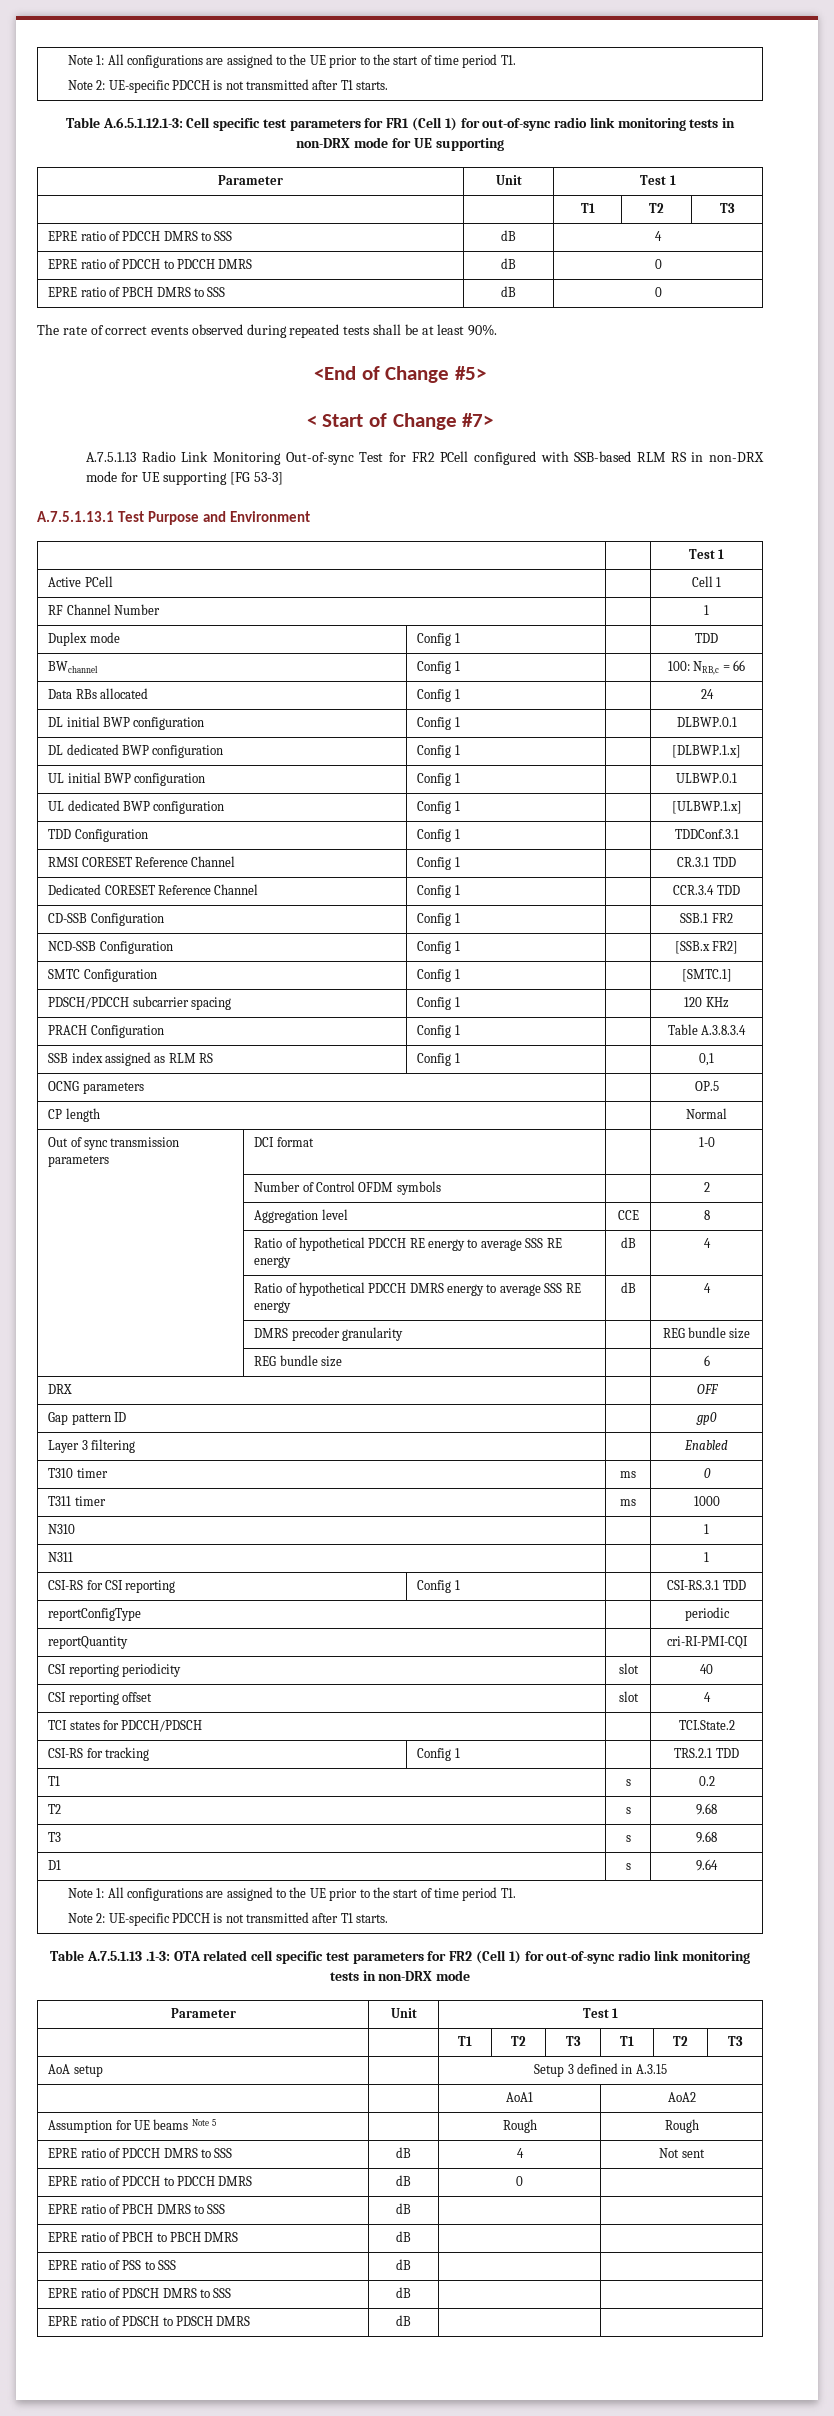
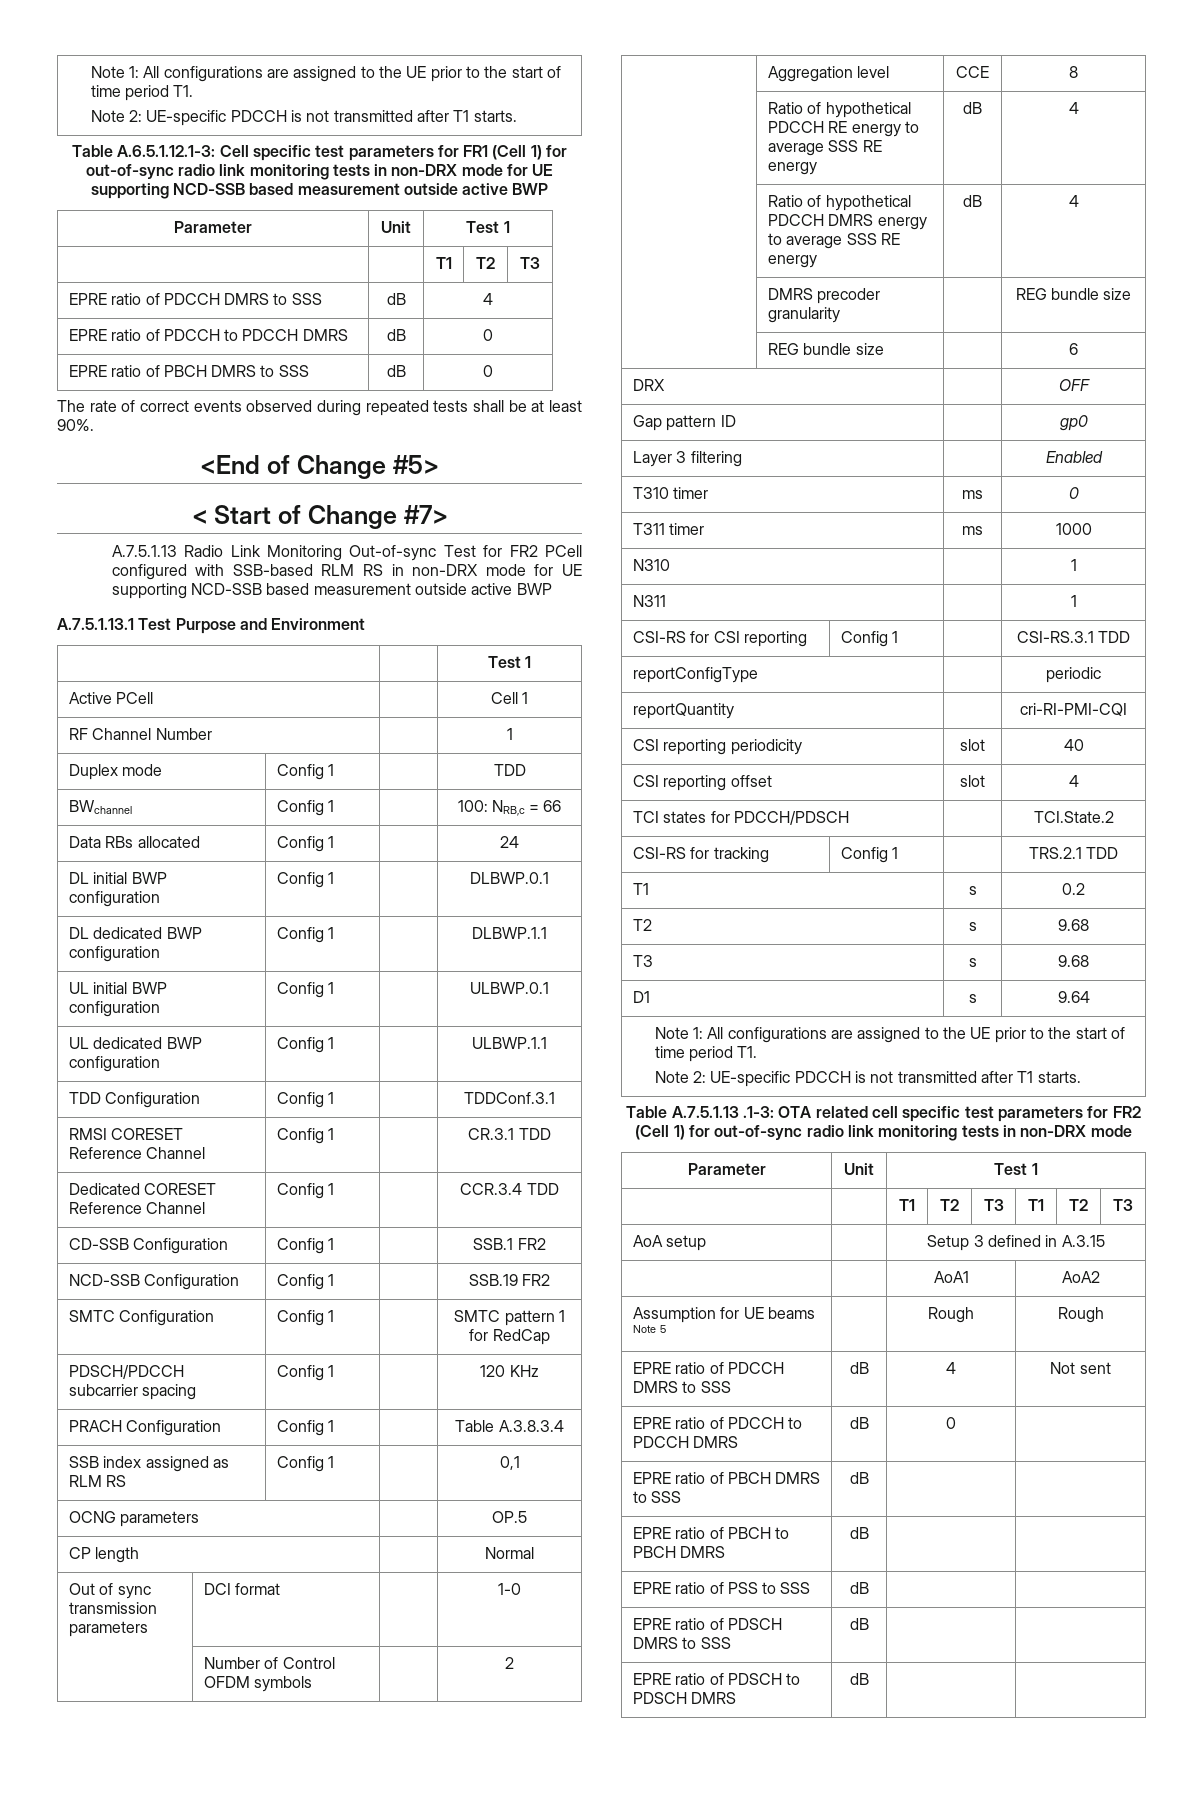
(504, 144) none -> [172,183,549,195] NCD-SSB based measurement outside active BWP
[230,472,283,485] [FG 53-3] -> [191,583,552,595] NCD-SSB based measurement outside active BWP
[672,745,741,758] [DLBWP.1.x] -> [472,927,547,939] DLBWP.1.1
[671,801,742,814] [ULBWP.1.x] -> [472,1037,547,1049] ULBWP.1.1
[674,941,739,954] [SSB.x FR2] -> [468,1274,551,1286] SSB.19 FR2
[681,969,732,982] [SMTC.1] -> [454,1310,565,1326] [469,1329,550,1345] SMTC pattern 1 for RedCap

